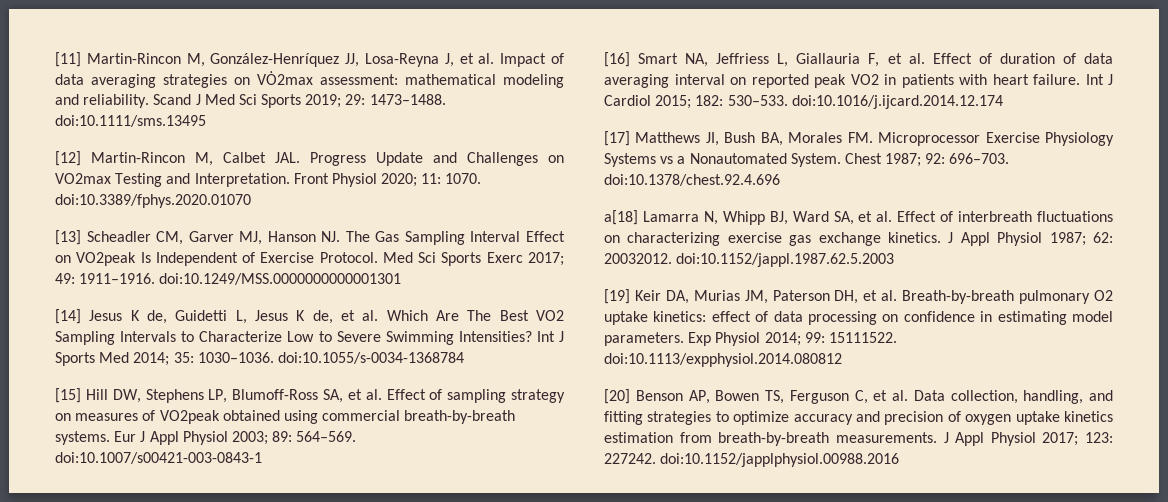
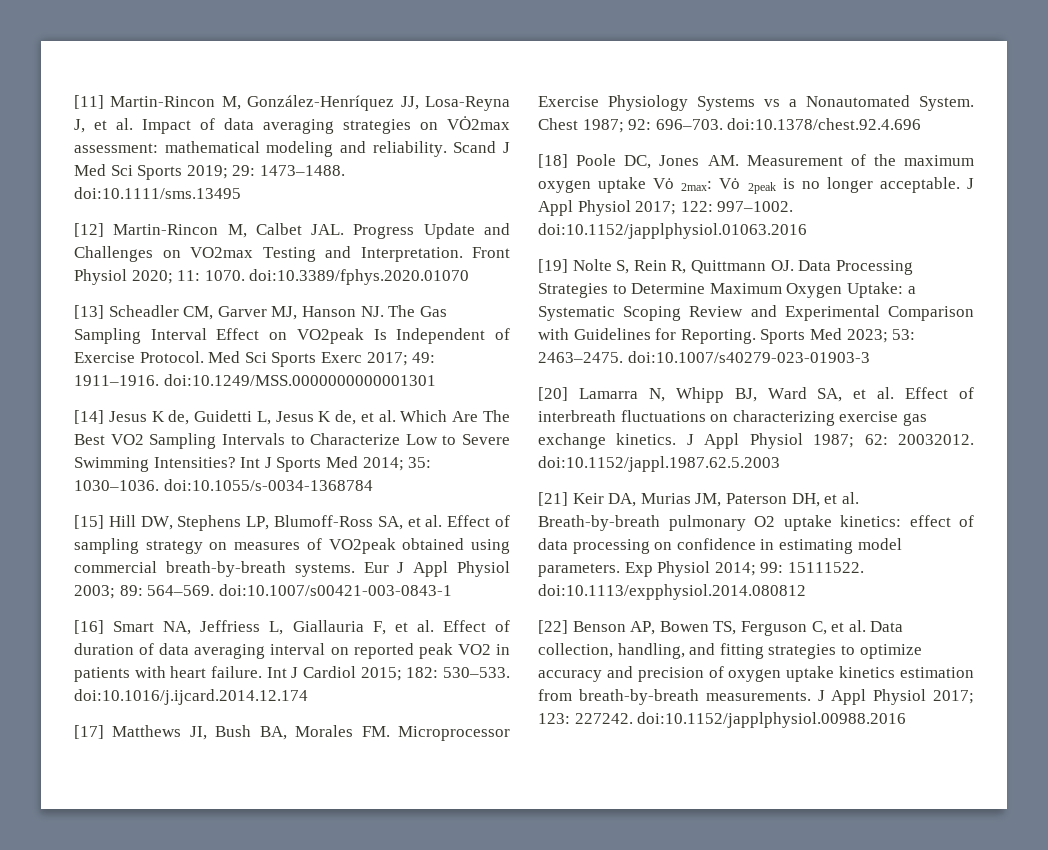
[604,210,638,225] a[18] -> [538,154,974,169] [538,177,974,194] [538,200,794,216] [538,223,807,239] [538,259,913,275] [538,282,916,298] [538,305,974,321] [538,328,916,344] [538,351,870,363] [538,387,568,401] [18] Poole DC, Jones AM. Measurement of the maximum oxygen uptake Vȯ 2max: Vȯ 2peak is no longer acceptable. J Appl Physiol 2017; 122: 997–1002. doi:10.1152/japplphysiol.01063.2016 // [19] Nolte S, Rein R, Quittmann OJ. Data Processing Strategies to Determine Maximum Oxygen Uptake: a Systematic Scoping Review and Experimental Comparison with Guidelines for Reporting. Sports Med 2023; 53: 2463–2475. doi:10.1007/s40279-023-01903-3 // [20]
[604,289,630,304] [19] -> [538,492,568,506] [21]
[604,389,630,404] [20] -> [538,620,568,634] [22]

